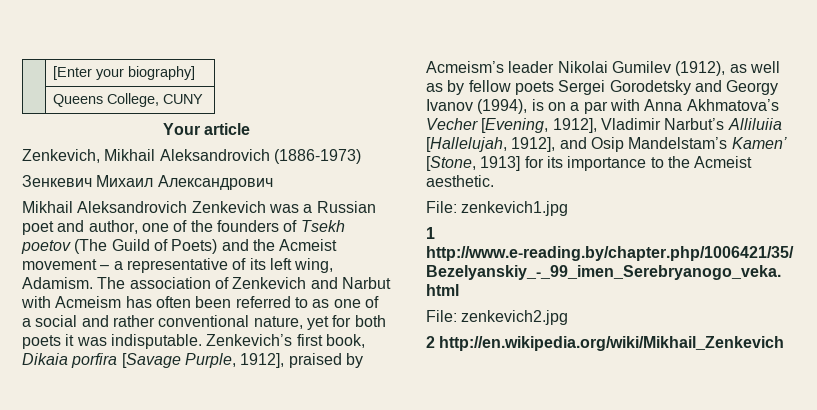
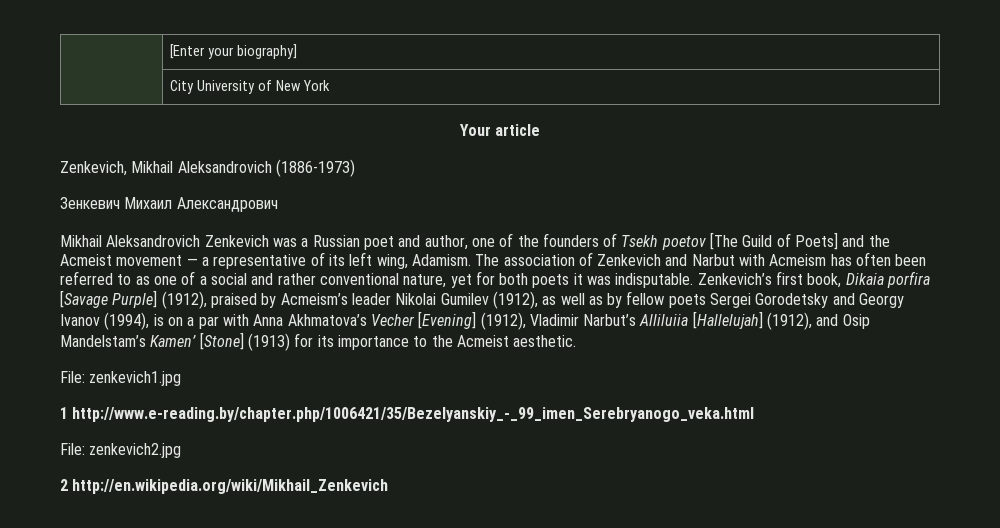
[52,93,203,107] Queens College, CUNY -> [169,80,330,94] City University of New York
[74,239,108,254] (The -> [710,232,739,250] [The
[171,239,218,254] Poets) -> [795,232,839,250] Poets]
[100,265,110,270] – -> [186,258,198,266] —
[184,353,285,368] Purple, 1912], -> [112,290,207,309] Purple] (1912),
[481,118,597,133] [Evening, 1912], -> [418,311,526,330] [Evening] (1912),
[426,137,556,152] [Hallelujah, 1912], -> [692,311,813,330] [Hallelujah] (1912),
[426,156,521,171] [Stone, 1913] -> [199,332,290,351] [Stone] (1913)

